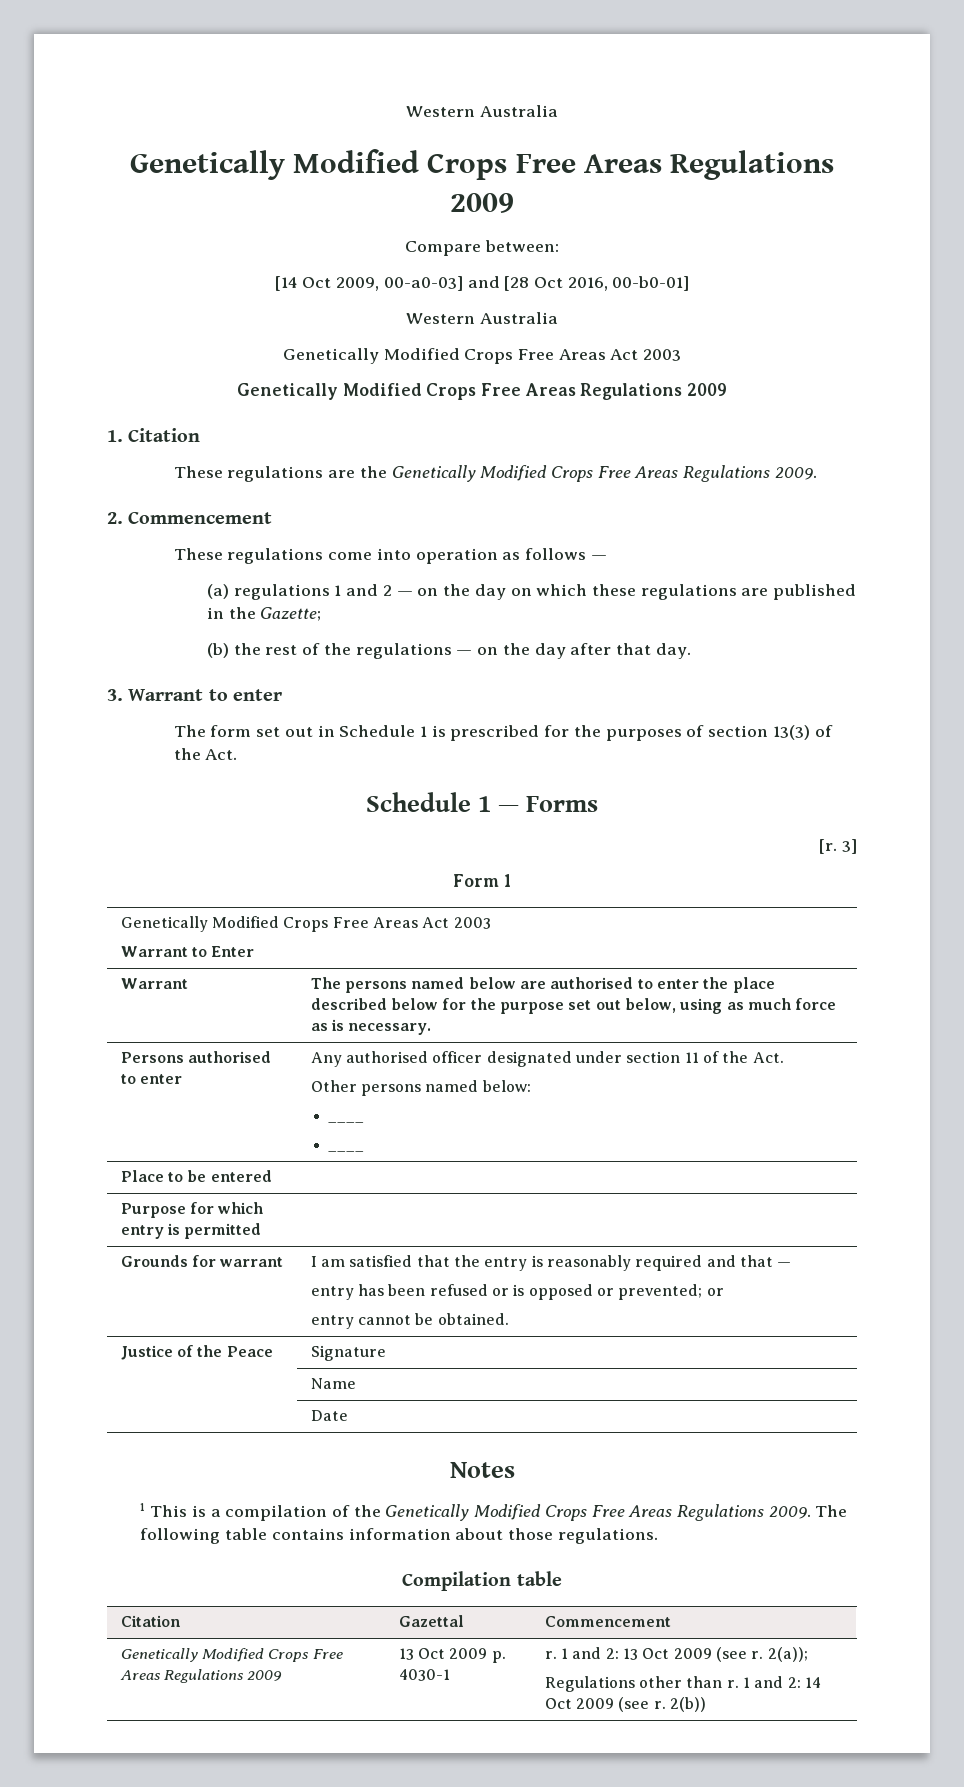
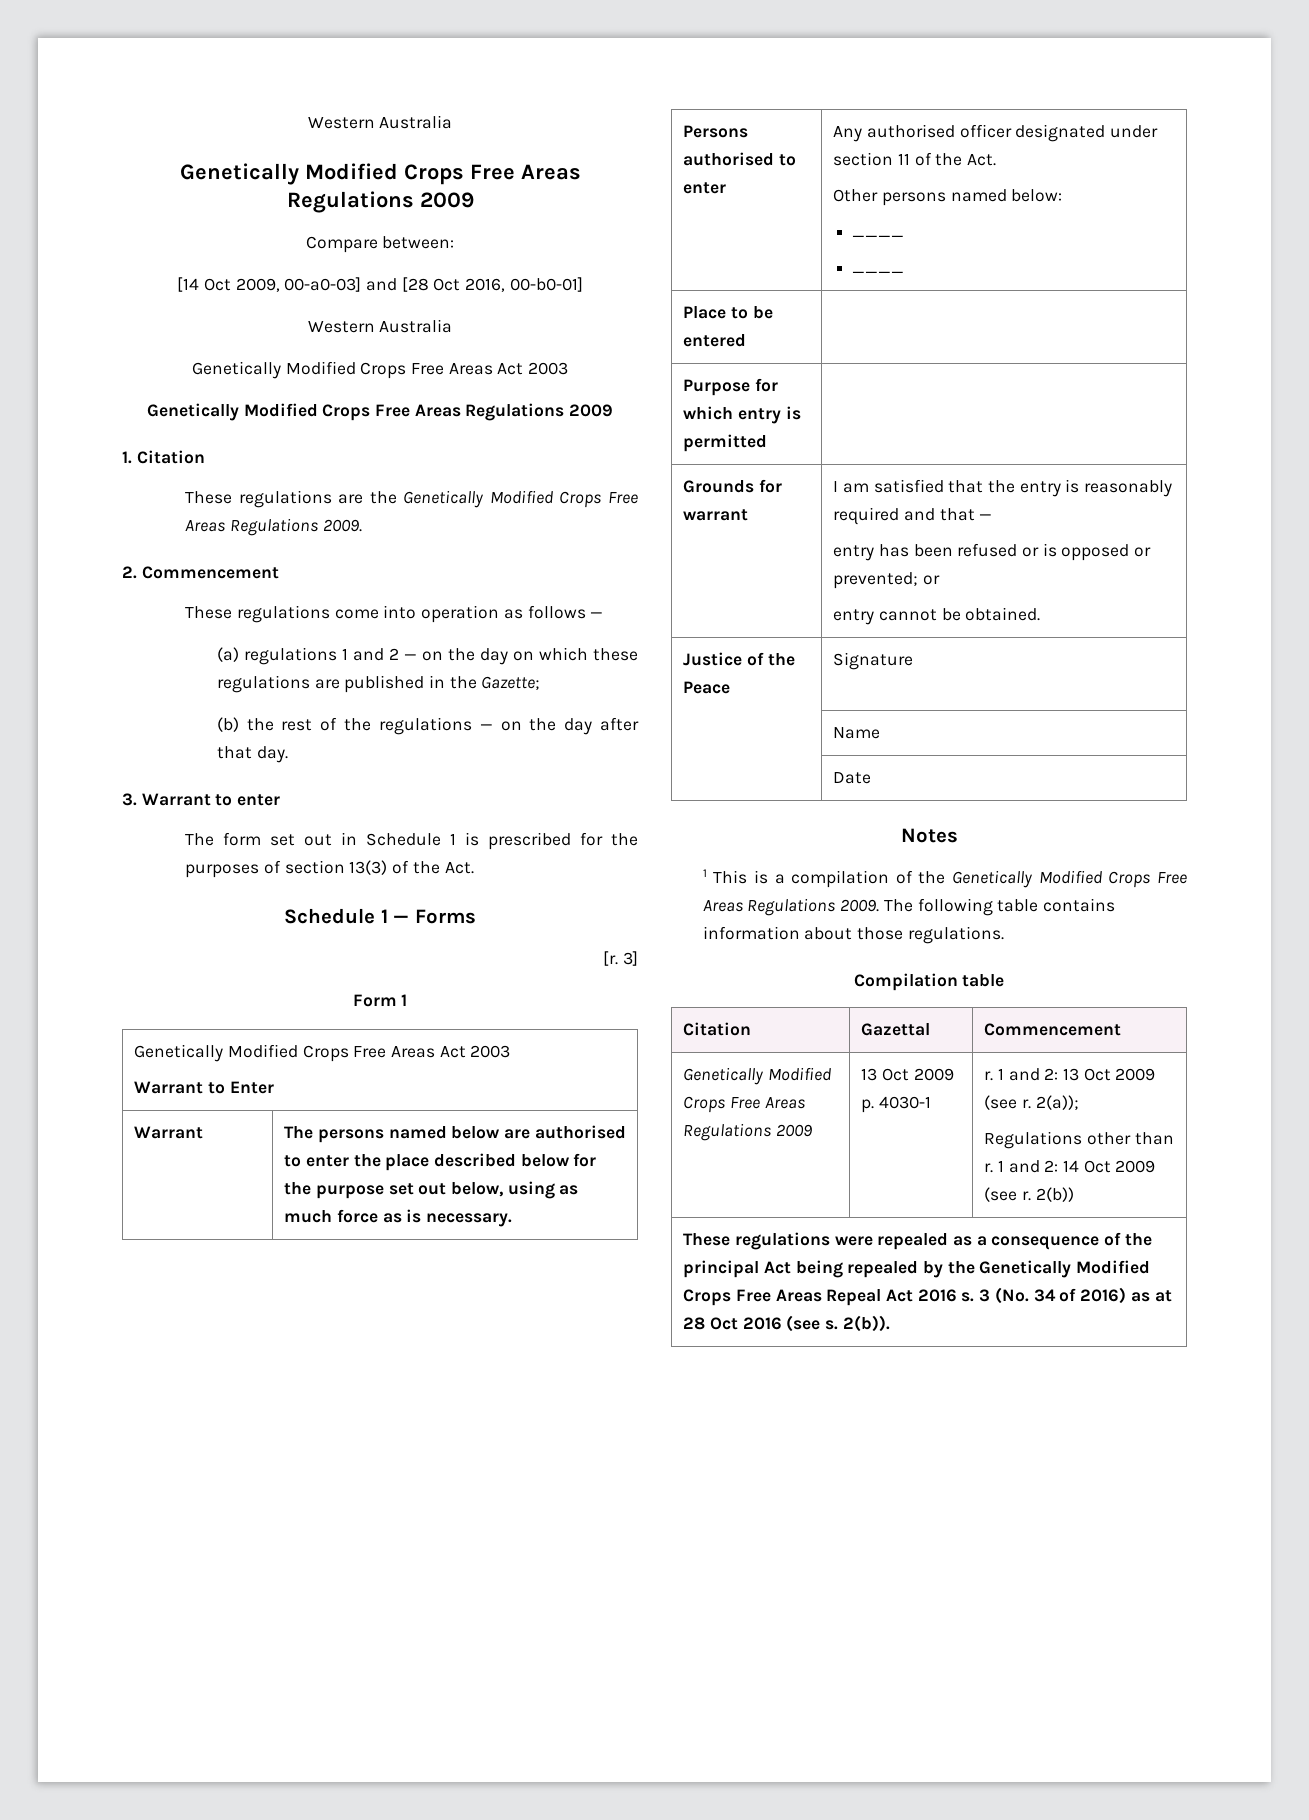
(707, 1704) none -> [683,1232,1152,1250] [683,1260,1151,1278] [683,1287,1172,1306] [683,1315,890,1332] // These regulations were repealed as a consequence of the principal Act being repealed by the Genetically Modified Crops Free Areas Repeal Act 2016 s. 3 (No. 34 of 2016) as at 28 Oct 2016 (see s. 2(b)).

